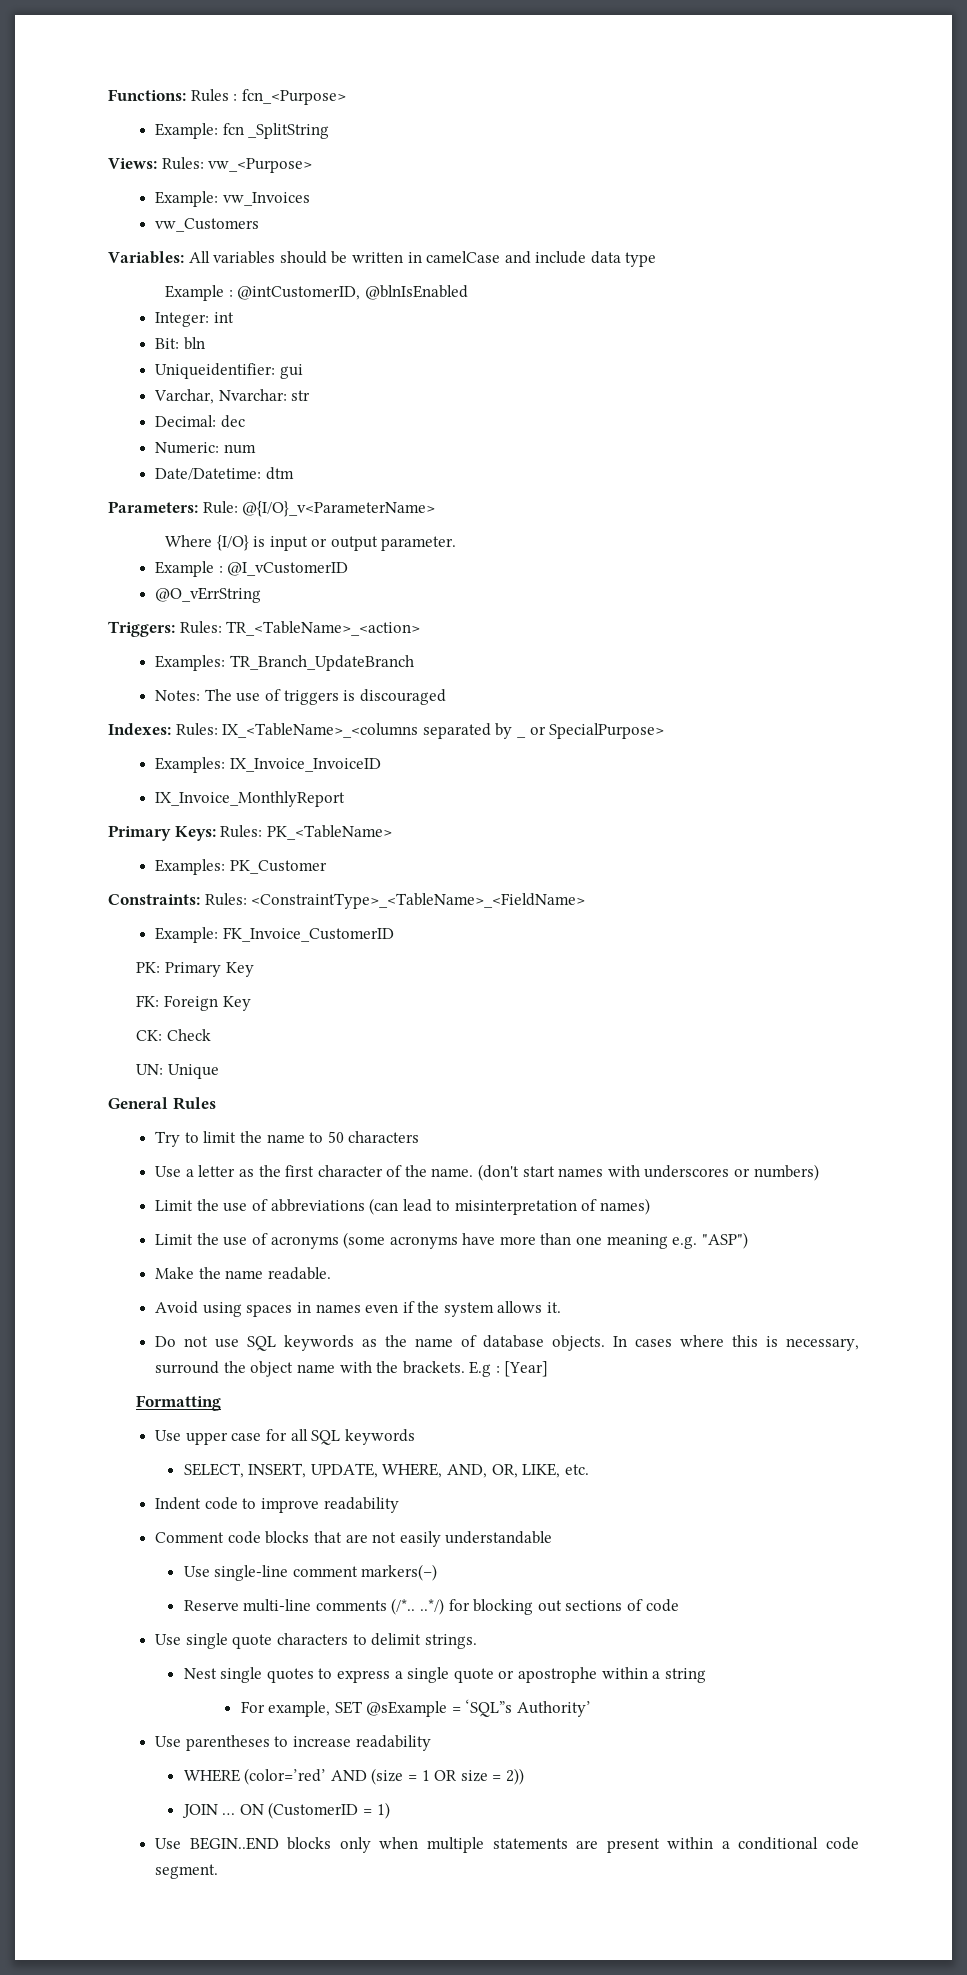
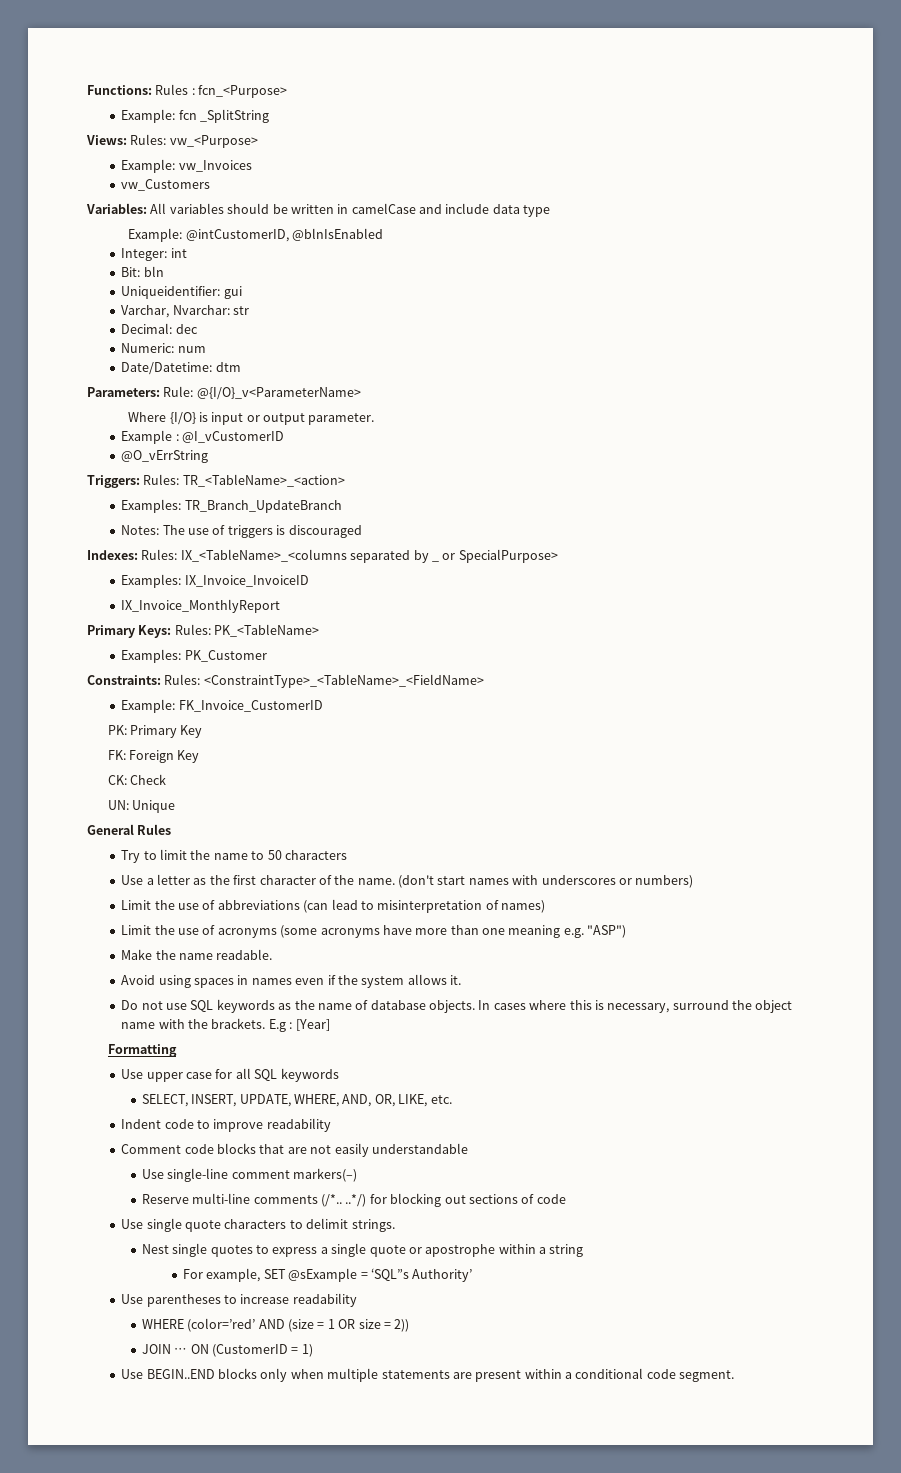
[164,285,233,301] Example : -> [128,228,183,242] Example:

